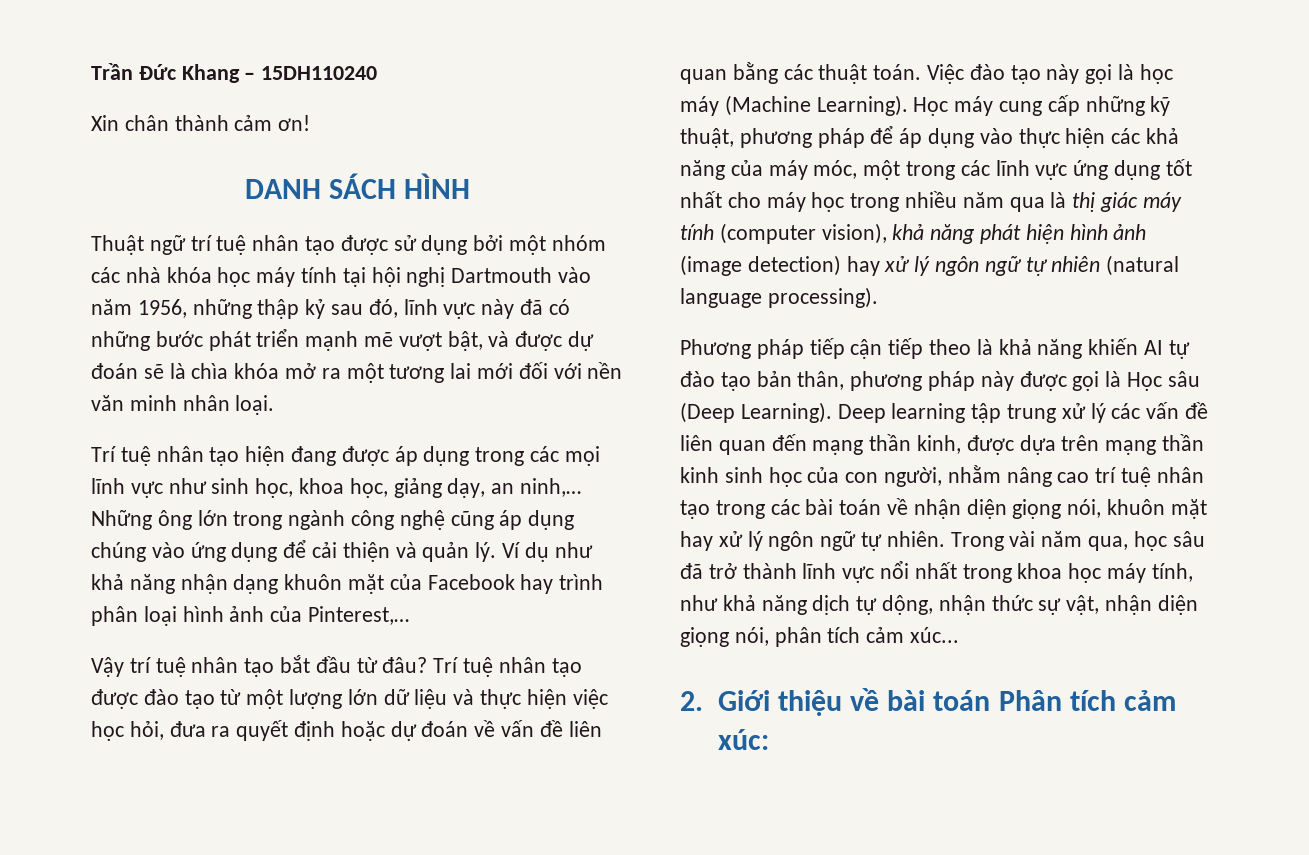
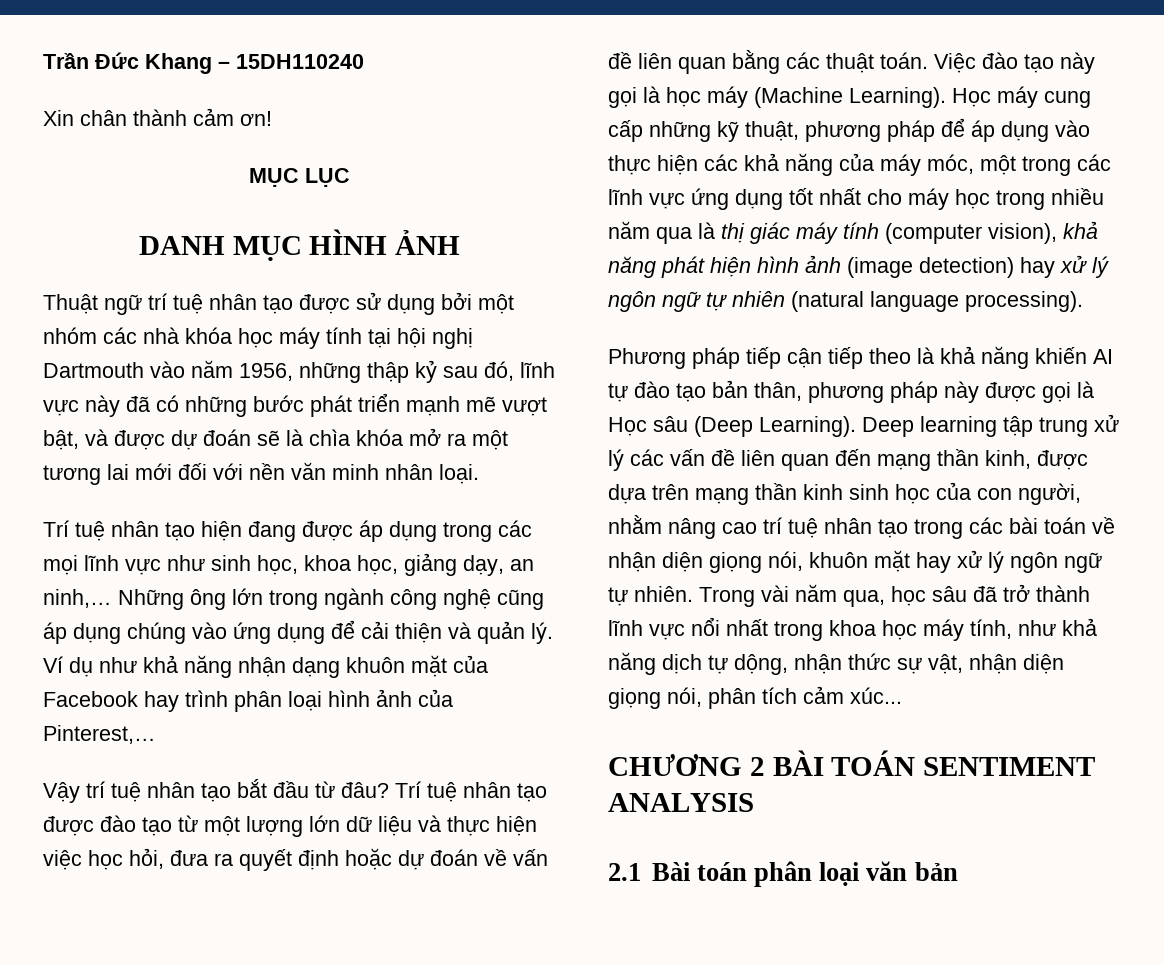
(311, 123) none -> [249,168,350,187] // MỤC LỤC
[329,173,396,199] SÁCH -> [232,236,302,261] MỤC
(471, 186) none -> [395,230,461,255] ẢNH
[680,688,1176,716] [718,729,770,750] 2. Giới thiệu về bài toán Phân tích cảm xúc: -> [608,750,1096,776] [608,793,754,812] [608,861,958,887] CHƯƠNG 2 BÀI TOÁN SENTIMENT ANALYSIS // 2.1 Bài toán phân loại văn bản

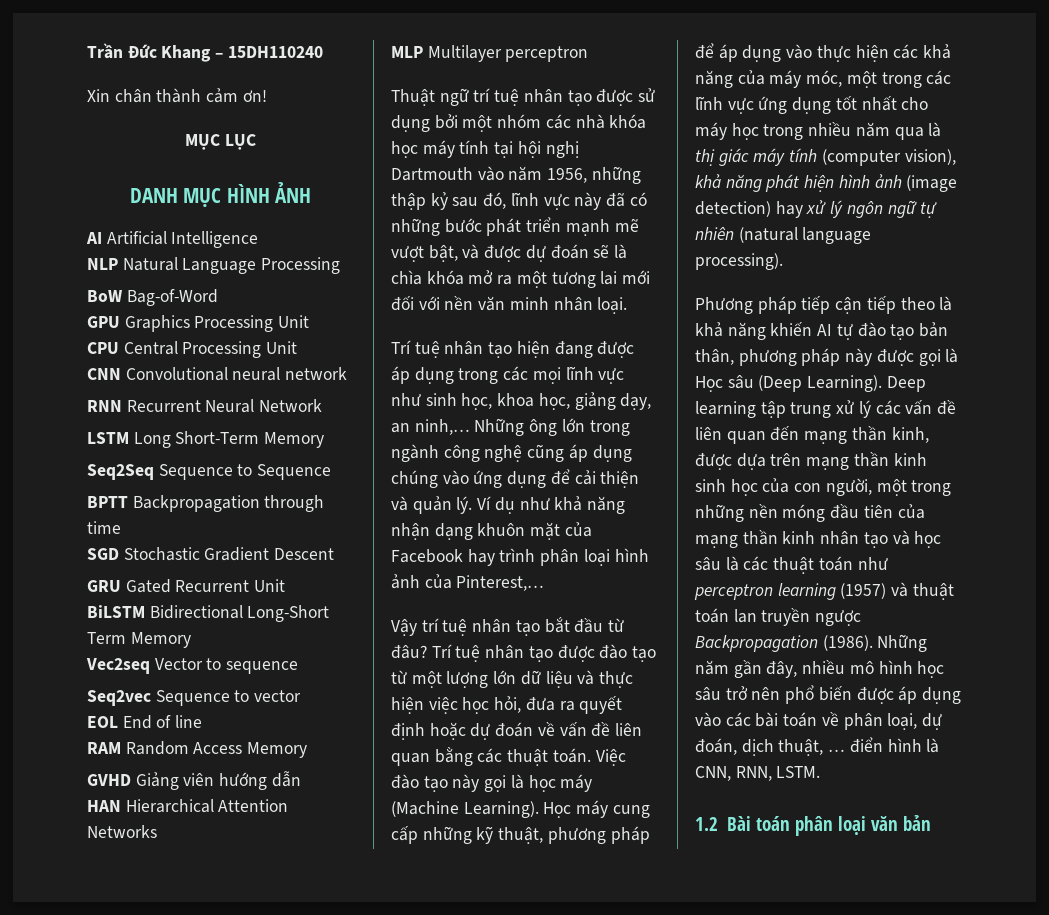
(461, 242) none -> [86,231,259,248] [87,257,341,274] [87,289,218,306] [87,315,310,332] [87,341,298,358] [87,367,348,381] [87,399,323,413] [87,431,325,448] [87,464,332,480] [87,495,325,512] [87,521,121,534] [87,547,335,561] [87,579,286,593] [87,605,330,622] [87,632,191,648] [86,658,299,674] [87,690,302,706] [87,715,203,729] [87,741,308,758] [87,771,301,790] [87,799,289,813] [87,825,157,838] [391,45,589,62] // AI Artificial Intelligence // NLP Natural Language Processing // BoW Bag-of-Word // GPU Graphics Processing Unit // CPU Central Processing Unit // CNN Convolutional neural network // RNN Recurrent Neural Network // LSTM Long Short-Term Memory // Seq2Seq Sequence to Sequence // BPTT Backpropagation through time // SGD Stochastic Gradient Descent // GRU Gated Recurrent Unit // BiLSTM Bidirectional Long-Short Term Memory // Vec2seq Vector to sequence // Seq2vec Sequence to vector // EOL End of line // RAM Random Access Memory // GVHD Giảng viên hướng dẫn // HAN Hierarchical Attention Networks // MLP Multilayer perceptron
[608,515,1115,539] [608,550,1102,573] [608,584,1090,607] [608,617,1097,641] [608,652,1064,675] [608,686,902,709] [608,750,1096,776] [608,793,754,812] [608,863,641,881] nhằm nâng cao trí tuệ nhân tạo trong các bài toán về nhận diện giọng nói, khuôn mặt hay xử lý ngôn ngữ tự nhiên. Trong vài năm qua, học sâu đã trở thành lĩnh vực nổi nhất trong khoa học máy tính, như khả năng dịch tự dộng, nhận thức sự vật, nhận diện giọng nói, phân tích cảm xúc... // CHƯƠNG 2 BÀI TOÁN SENTIMENT ANALYSIS // 2.1 -> [876,479,952,496] [695,504,925,522] [695,530,942,548] [695,556,888,574] [694,582,954,600] [695,608,862,626] [695,634,928,652] [695,660,945,678] [695,685,962,704] [695,712,943,730] [695,737,940,756] [695,766,821,781] [695,817,718,831] một trong những nền móng đầu tiên của mạng thần kinh nhân tạo và học sâu là các thuật toán như perceptron learning (1957) và thuật toán lan truyền ngược Backpropagation (1986). Những năm gần đây, nhiều mô hình học sâu trở nên phổ biến được áp dụng vào các bài toán về phân loại, dự đoán, dịch thuật, … điển hình là CNN, RNN, LSTM. // 1.2

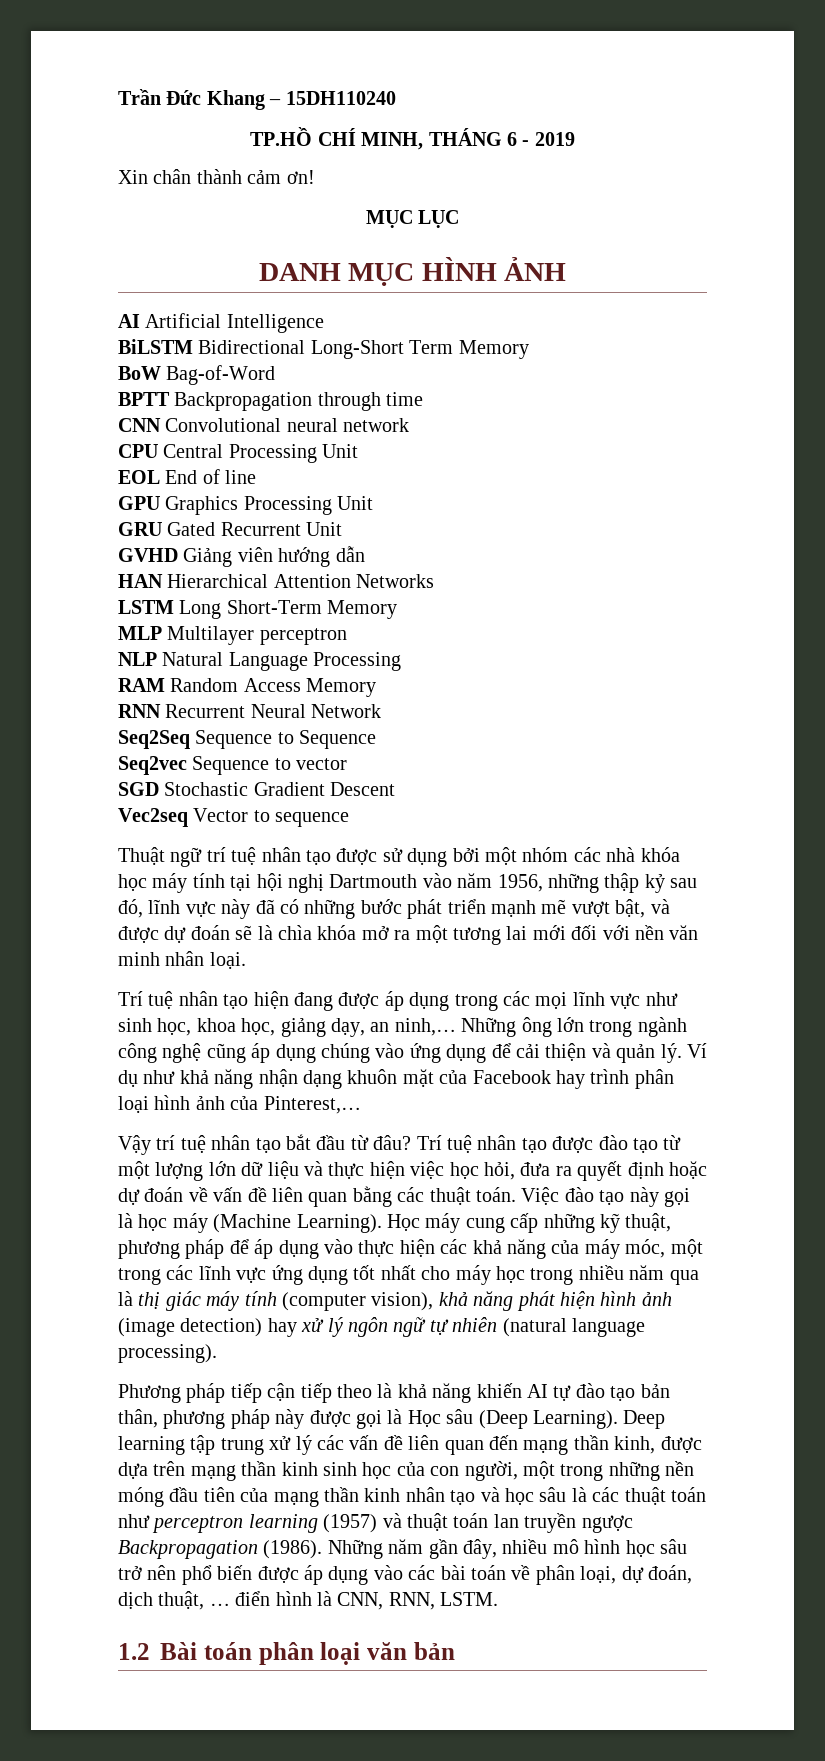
(323, 52) none -> [250,127,575,150] // TP.HỒ CHÍ MINH, THÁNG 6 - 2019
[87,257,341,274] [87,289,218,306] [87,315,310,332] [87,341,298,358] [87,367,348,381] [87,399,323,413] [87,431,325,448] [87,464,332,480] [87,495,325,512] [87,521,121,534] [87,547,335,561] [87,579,286,593] [87,605,330,622] [87,632,191,648] [86,658,299,674] [87,690,302,706] [87,715,203,729] [87,741,308,758] NLP Natural Language Processing // BoW Bag-of-Word // GPU Graphics Processing Unit // CPU Central Processing Unit // CNN Convolutional neural network // RNN Recurrent Neural Network // LSTM Long Short-Term Memory // Seq2Seq Sequence to Sequence // BPTT Backpropagation through time // SGD Stochastic Gradient Descent // GRU Gated Recurrent Unit // BiLSTM Bidirectional Long-Short Term Memory // Vec2seq Vector to sequence // Seq2vec Sequence to vector // EOL End of line // RAM Random Access Memory -> [118,339,529,359] [118,365,276,385] [118,392,424,411] [118,418,410,432] [118,444,359,463] [118,469,257,484] [118,496,374,515] [118,522,343,536] BiLSTM Bidirectional Long-Short Term Memory // BoW Bag-of-Word // BPTT Backpropagation through time // CNN Convolutional neural network // CPU Central Processing Unit // EOL End of line // GPU Graphics Processing Unit // GRU Gated Recurrent Unit
(157, 831) none -> [118,600,398,619] // LSTM Long Short-Term Memory
(589, 54) none -> [118,652,402,671] [118,678,377,697] [118,704,382,718] [118,730,377,749] [118,756,348,775] [118,782,396,796] [118,808,350,827] // NLP Natural Language Processing // RAM Random Access Memory // RNN Recurrent Neural Network // Seq2Seq Sequence to Sequence // Seq2vec Sequence to vector // SGD Stochastic Gradient Descent // Vec2seq Vector to sequence

